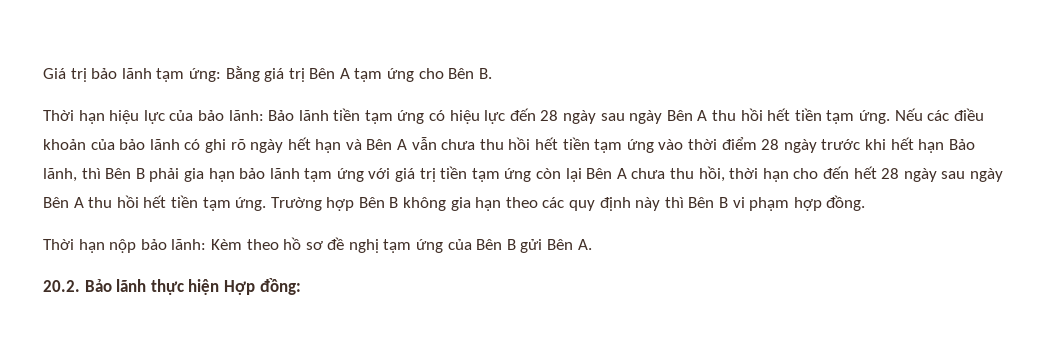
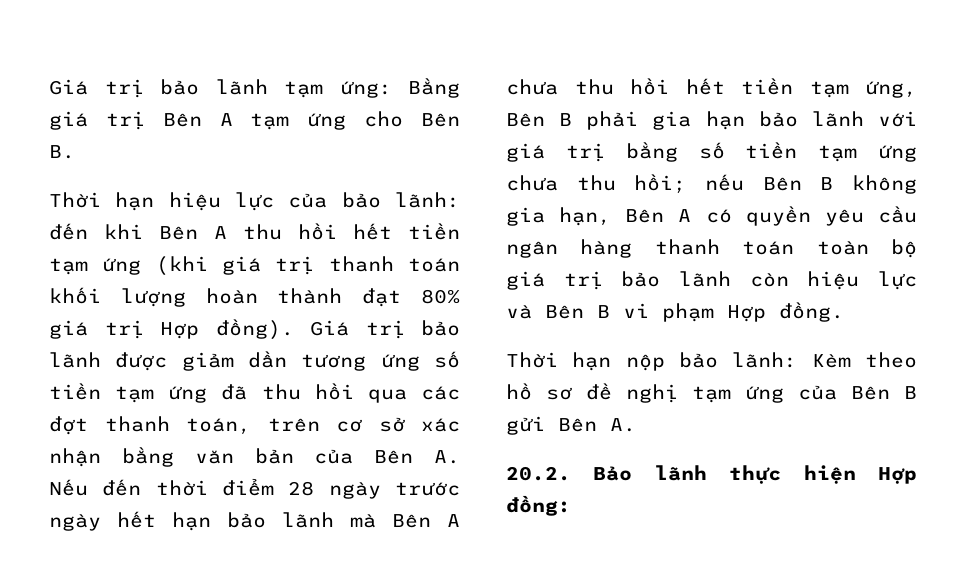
[268,108,984,124] [43,137,437,153] Bảo lãnh tiền tạm ứng có hiệu lực đến 28 ngày sau ngày Bên A thu hồi hết tiền tạm ứng. Nếu các điều khoản của bảo lãnh có ghi rõ ngày hết hạn và Bên A vẫn -> [49,223,460,240] [49,256,460,276] [49,287,461,307] [49,319,460,340] [49,351,460,371] [49,383,461,403] [49,416,460,435] [49,447,460,467] [49,478,460,499] [49,511,460,531] đến khi Bên A thu hồi hết tiền tạm ứng (khi giá trị thanh toán khối lượng hoàn thành đạt 80% giá trị Hợp đồng). Giá trị bảo lãnh được giảm dần tương ứng số tiền tạm ứng đã thu hồi qua các đợt thanh toán, trên cơ sở xác nhận bằng văn bản của Bên A. Nếu đến thời điểm 28 ngày trước ngày hết hạn bảo lãnh mà Bên A
[626,137,975,153] [43,168,101,182] ứng vào thời điểm 28 ngày trước khi hết hạn Bảo lãnh, thì -> [865,81,917,98] ứng,
[304,168,364,182] tạm ứng -> (864, 119) none
[440,166,1003,182] [43,195,684,211] tiền tạm ứng còn lại Bên A chưa thu hồi, thời hạn cho đến hết 28 ngày sau ngày Bên A thu hồi hết tiền tạm ứng. Trường hợp Bên B không gia hạn theo các quy định này thì -> [625,142,917,162] [506,174,917,194] [506,206,917,226] [506,239,917,258] [506,271,917,290] [506,305,532,319] bằng số tiền tạm ứng chưa thu hồi; nếu Bên B không gia hạn, Bên A có quyền yêu cầu ngân hàng thanh toán toàn bộ giá trị bảo lãnh còn hiệu lực và
[793,197,822,211] hợp -> [727,305,766,322] Hợp

